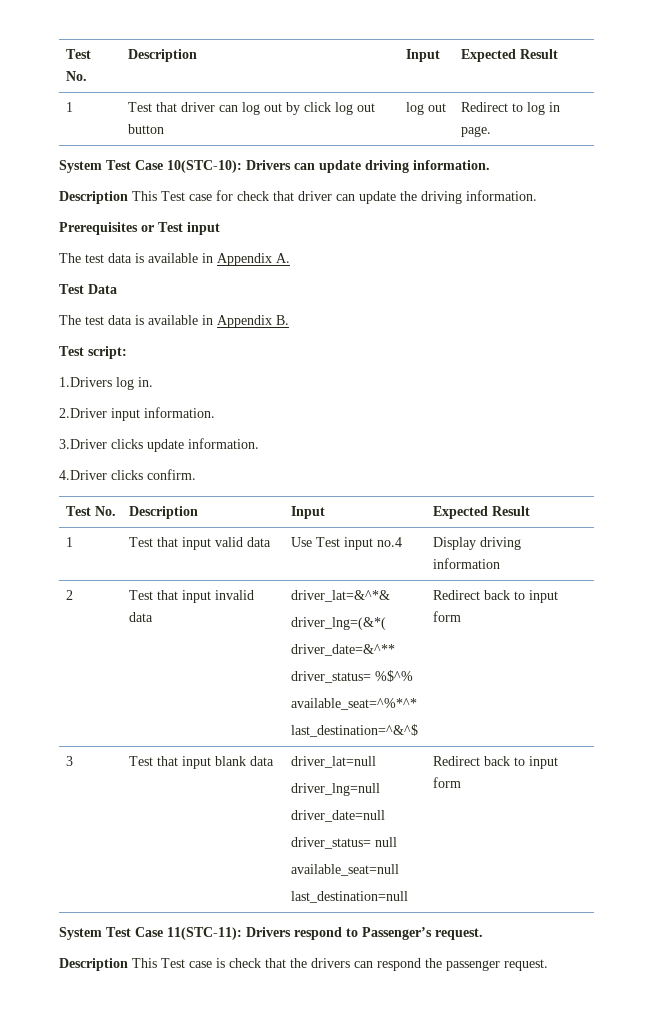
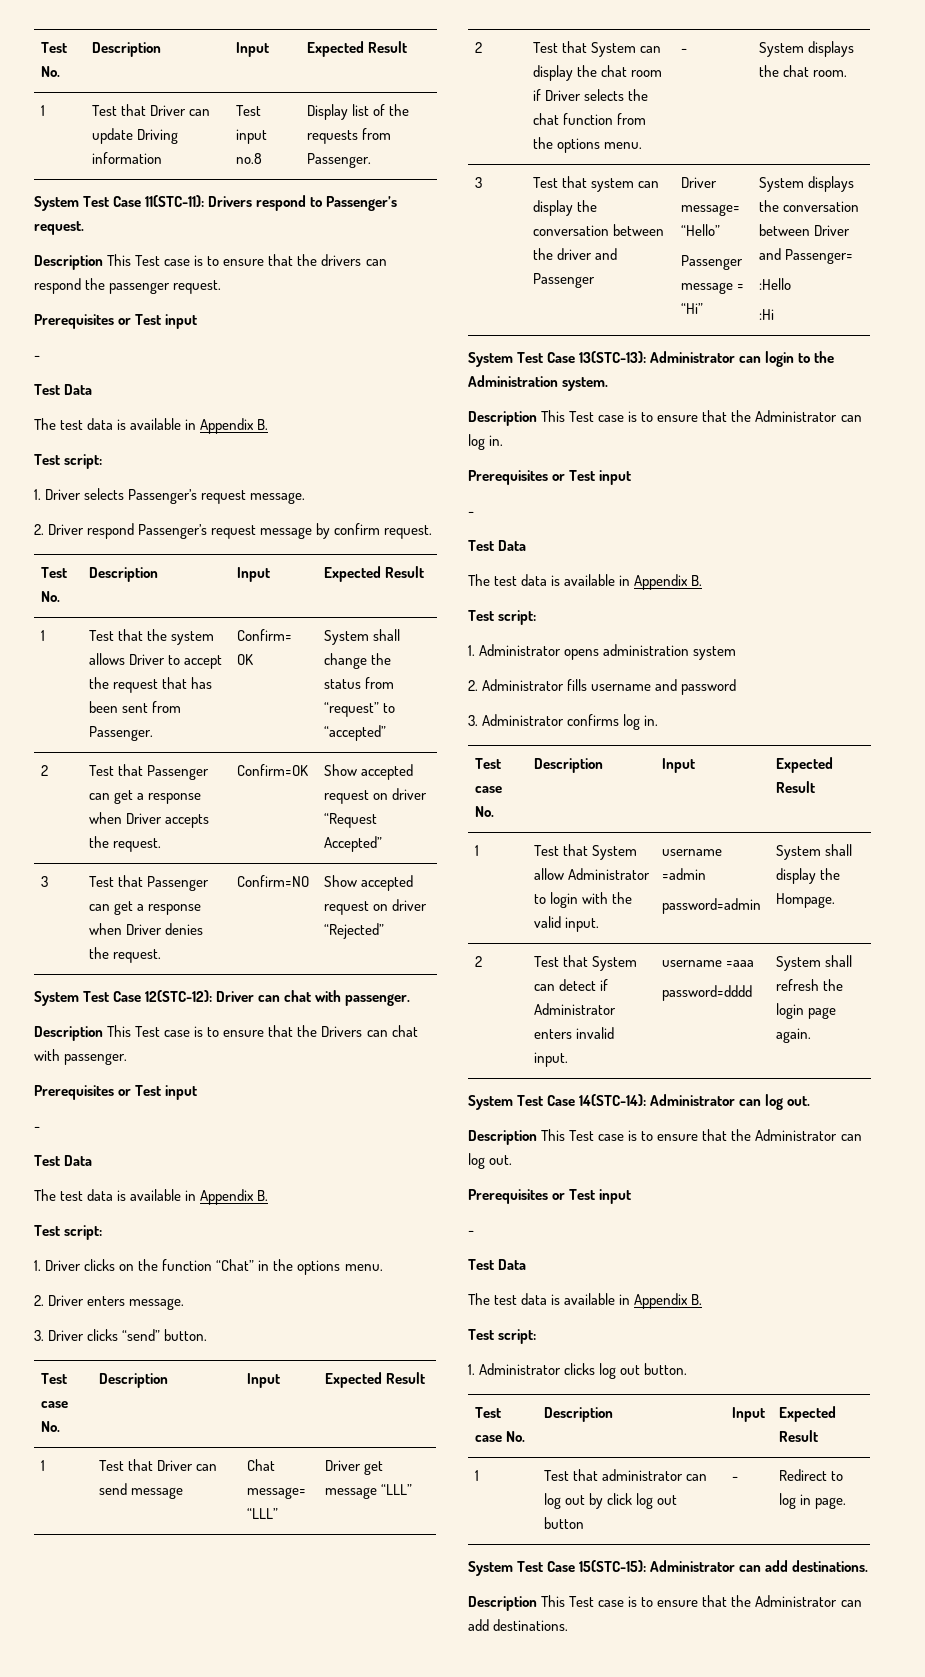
[65,49,91,59] [65,71,87,81] [127,49,197,62] [405,49,440,62] [460,49,558,62] [65,102,73,112] [127,102,375,115] [127,124,164,134] [405,102,446,115] [460,102,560,115] [460,126,491,137] [59,160,490,173] [59,190,537,204] [59,222,220,235] [59,253,290,266] Test No. | Description | Input | Expected Result // 1 | Test that driver can log out by click log out button | log out | Redirect to log in page. // System Test Case 10(STC-10): Drivers can update driving information. // Description This Test case for check that driver can update the driving information. // Prerequisites or Test input // The test data is available in Appendix A. -> [40,42,67,53] [40,66,60,77] [91,42,161,57] [235,42,269,57] [306,41,407,57] [40,105,45,116] [91,104,210,116] [91,128,178,144] [91,152,162,164] [235,105,261,116] [235,129,267,144] [235,153,262,164] [306,104,409,120] [306,128,391,144] [306,153,371,168] [34,195,398,211] [34,221,84,235] [34,254,387,270] [34,278,222,294] [34,314,198,329] [34,355,40,360] Test No. | Description | Input | Expected Result // 1 | Test that Driver can update Driving information | Test input no.8 | Display list of the requests from Passenger. // System Test Case 11(STC-11): Drivers respond to Passenger’s request. // Description This Test case is to ensure that the drivers can respond the passenger request. // Prerequisites or Test input // -
[59,377,153,390] [59,407,215,421] [59,438,259,452] [59,469,196,480] [65,506,116,516] [128,506,198,519] [290,506,325,519] [432,506,530,519] [65,537,73,547] [128,537,271,550] [290,537,402,550] [432,537,521,550] [432,558,500,569] [65,590,73,600] [128,590,254,603] [128,612,153,622] [290,590,390,602] [290,617,386,630] [290,644,395,656] [290,670,413,683] [290,698,417,710] [290,724,418,737] [432,590,558,603] [432,611,461,622] [65,756,73,766] [128,756,274,769] [290,756,376,768] [290,783,380,796] [290,810,385,822] [290,837,397,849] [290,864,399,876] [290,891,408,903] [432,756,558,769] [432,777,461,788] [59,927,483,940] [59,958,548,971] 1.Drivers log in. // 2.Driver input information. // 3.Driver clicks update information. // 4.Driver clicks confirm. // Test No. | Description | Input | Expected Result // 1 | Test that input valid data | Use Test input no.4 | Display driving information // 2 | Test that input invalid data | driver_lat=&^*& // driver_lng=(&*( // driver_date=&^** // driver_status= %$^% // available_seat=^%*^* // last_destination=^&^$ | Redirect back to input form // 3 | Test that input blank data | driver_lat=null // driver_lng=null // driver_date=null // driver_status= null // available_seat=null // last_destination=null | Redirect back to input form // System Test Case 11(STC-11): Drivers respond to Passenger’s request. // Description This Test case is check that the drivers can respond the passenger request. -> [34,488,306,504] [34,523,433,539] [40,567,67,578] [40,591,60,602] [88,567,158,582] [236,567,270,582] [323,566,424,582] [40,630,45,641] [88,629,214,645] [88,653,222,669] [88,677,212,693] [88,701,181,713] [88,726,153,741] [236,629,292,641] [236,654,253,665] [323,629,400,645] [323,653,391,669] [323,677,394,689] [323,702,395,717] [323,725,386,741] [40,765,48,776] [88,764,209,780] [88,790,201,804] [88,812,209,828] [88,836,161,852] [236,764,308,776] [323,764,413,780] [323,788,427,804] [323,813,377,828] [323,836,382,852] [40,876,48,887] [88,875,209,891] [88,901,201,915] [88,923,203,935] [88,947,161,963] [236,875,309,887] [323,875,413,891] [323,899,427,915] [323,923,384,939] [34,990,411,1006] [34,1025,418,1041] [34,1049,128,1065] [34,1085,198,1100] [34,1126,40,1131] [34,1155,93,1166] [34,1189,269,1205] [34,1225,103,1240] [34,1259,383,1275] [34,1295,185,1310] [34,1329,208,1341] [40,1373,67,1384] [40,1401,68,1408] [40,1421,60,1432] [98,1373,168,1388] [246,1373,280,1388] [324,1372,425,1388] [40,1460,45,1471] [98,1459,217,1471] [98,1483,183,1499] [246,1459,275,1471] [246,1487,306,1499] [246,1508,278,1519] [324,1460,383,1475] [324,1484,412,1499] [474,42,482,53] [532,41,661,57] [532,65,662,81] [532,89,648,101] [532,113,646,125] [532,137,642,153] [680,48,687,53] [758,41,854,57] [758,65,847,77] [474,177,482,188] [532,176,659,192] [532,200,597,216] [532,224,664,236] [532,248,617,260] [532,273,595,288] [680,177,717,188] [680,204,740,216] [680,224,720,236] [680,255,743,270] [680,282,744,294] [680,303,703,314] [758,176,854,192] [758,200,859,212] [758,224,850,236] [758,248,853,264] [758,278,791,290] [758,309,774,320] [468,351,835,367] [468,375,609,391] [468,410,862,426] [468,434,504,450] [468,470,632,485] [468,511,474,516] [468,540,527,551] [468,574,703,590] [468,610,537,625] [468,644,737,660] [468,679,737,695] [468,714,659,730] [474,758,501,769] [474,786,502,793] [474,806,494,817] [533,758,603,773] [661,758,695,773] [775,757,833,773] [775,781,815,793] [474,845,479,856] [533,844,637,860] [533,868,650,880] [533,892,632,908] [533,916,599,932] [661,849,722,856] [661,868,706,880] [661,898,761,914] [775,844,852,860] [775,868,840,884] [775,893,835,908] [474,956,482,967] [533,955,637,971] [533,979,608,991] [533,1003,616,1015] [533,1027,614,1039] [533,1052,568,1067] [661,960,754,967] [661,985,752,1001] [775,955,852,971] [775,979,843,991] [775,1003,836,1019] [775,1028,811,1043] [468,1094,811,1110] [468,1129,862,1145] [468,1153,513,1169] [468,1189,632,1204] [468,1230,474,1235] [468,1259,527,1270] [468,1293,703,1309] [468,1329,537,1344] [468,1363,688,1379] [474,1407,501,1418] [474,1431,525,1442] [543,1407,613,1422] [731,1407,765,1422] [778,1406,836,1422] [778,1430,818,1442] [474,1470,479,1481] [543,1469,707,1481] [543,1493,677,1509] [543,1517,584,1529] [731,1476,738,1481] [778,1469,843,1481] [778,1493,846,1509] [468,1560,869,1576] [468,1595,862,1611] [468,1619,569,1631] 1. Driver selects Passenger’s request message. // 2. Driver respond Passenger’s request message by confirm request. // Test No. | Description | Input | Expected Result // 1 | Test that the system allows Driver to accept the request that has been sent from Passenger. | Confirm= OK | System shall change the status from “request” to “accepted” // 2 | Test that Passenger can get a response when Driver accepts the request. | Confirm=OK | Show accepted request on driver “Request Accepted” // 3 | Test that Passenger can get a response when Driver denies the request. | Confirm=NO | Show accepted request on driver “Rejected” // System Test Case 12(STC-12): Driver can chat with passenger. // Description This Test case is to ensure that the Drivers can chat with passenger. // Prerequisites or Test input // - // Test Data // The test data is available in Appendix B. // Test script: // 1. Driver clicks on the function “Chat” in the options menu. // 2. Driver enters message. // 3. Driver clicks “send” button. // Test case No. | Description | Input | Expected Result // 1 | Test that Driver can send message | Chat message= “LLL” | Driver get message “LLL” // 2 | Test that System can display the chat room if Driver selects the chat function from the options menu. | - | System displays the chat room. // 3 | Test that system can display the conversation between the driver and Passenger | Driver message= “Hello” // Passenger message = “Hi” | System displays the conversation between Driver and Passenger= // :Hello // :Hi // System Test Case 13(STC-13): Administrator can login to the Administration system. // Description This Test case is to ensure that the Administrator can log in. // Prerequisites or Test input // - // Test Data // The test data is available in Appendix B. // Test script: // 1. Administrator opens administration system // 2. Administrator fills username and password // 3. Administrator confirms log in. // Test case No. | Description | Input | Expected Result // 1 | Test that System allow Administrator to login with the valid input. | username =admin // password=admin | System shall display the Hompage. // 2 | Test that System can detect if Administrator enters invalid input. | username =aaa // password=dddd | System shall refresh the login page again. // System Test Case 14(STC-14): Administrator can log out. // Description This Test case is to ensure that the Administrator can log out. // Prerequisites or Test input // - // Test Data // The test data is available in Appendix B. // Test script: // 1. Administrator clicks log out button. // Test case No. | Description | Input | Expected Result // 1 | Test that administrator can log out by click log out button | - | Redirect to log in page. // System Test Case 15(STC-15): Administrator can add destinations. // Description This Test case is to ensure that the Administrator can add destinations.

